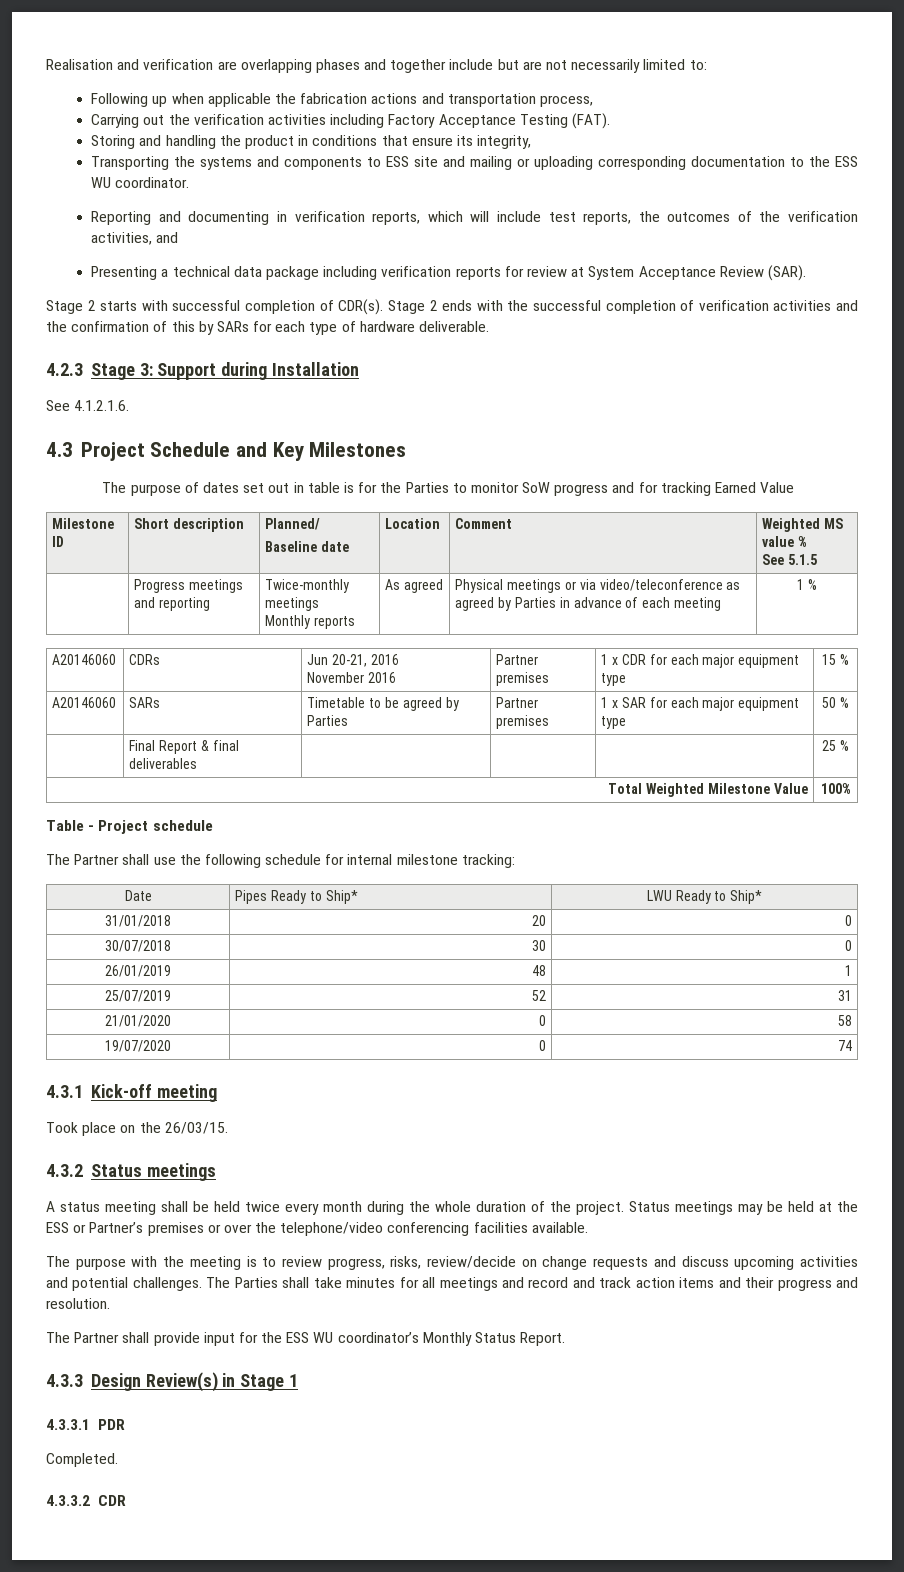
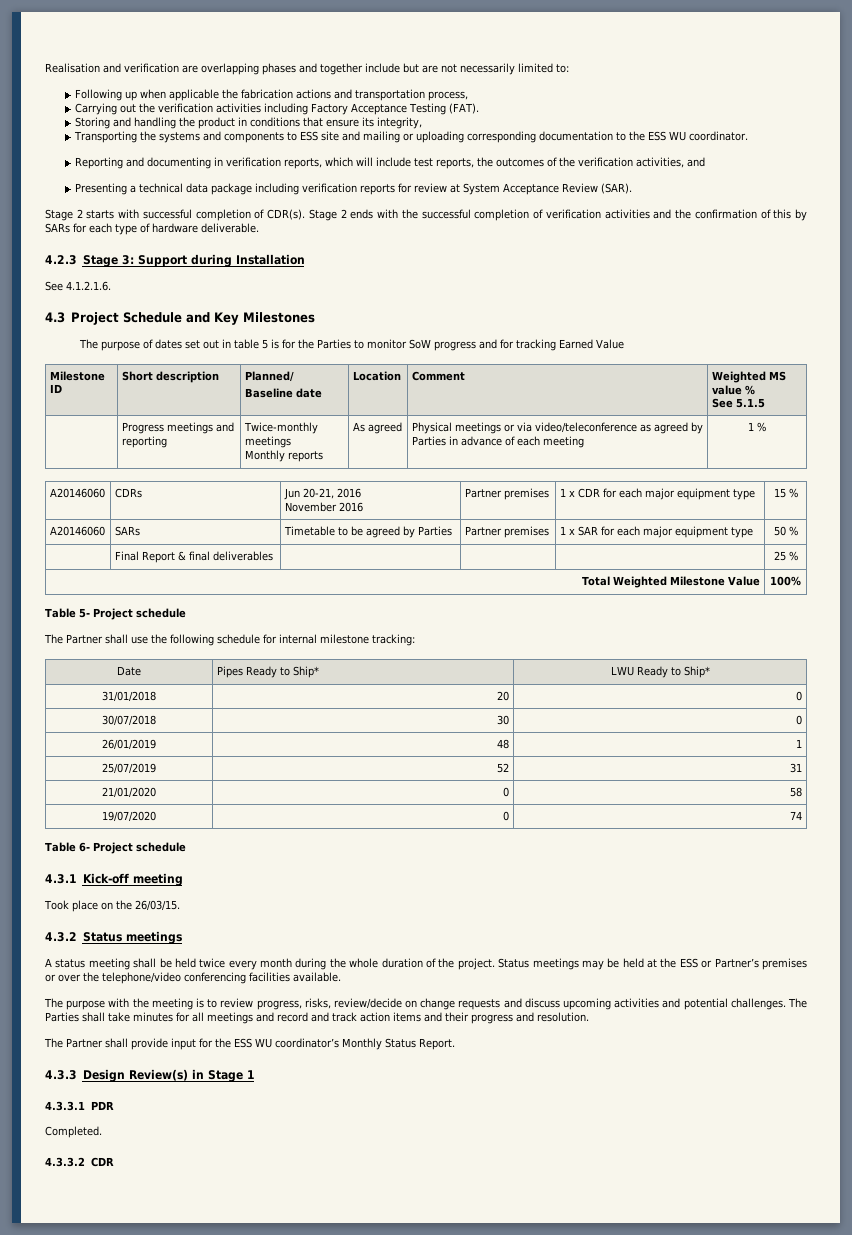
(340, 487) none -> [262,339,269,349] 5
[88,825,95,831] - -> [78,608,90,618] 5-
(852, 1045) none -> [45,842,186,854] // Table 6- Project schedule

